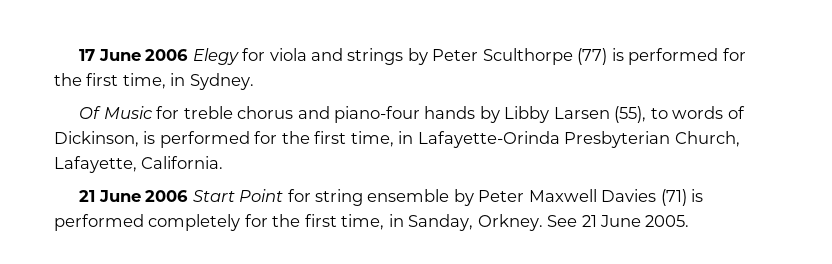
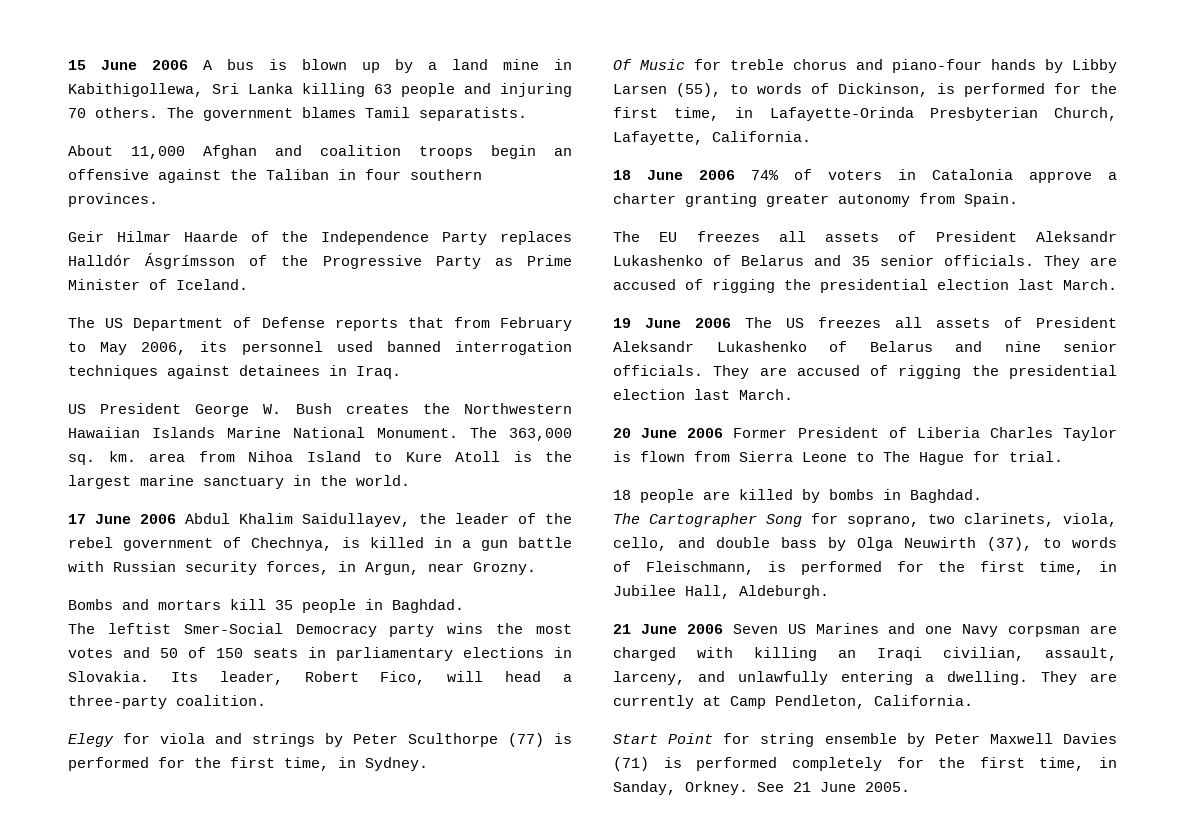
[79,49,189,61] 17 June 2006 -> [68,59,572,73] [68,83,572,97] [68,107,527,121] [68,145,572,159] [68,169,482,183] [68,193,158,207] [68,231,572,245] [68,253,572,269] [68,279,248,290] [68,317,572,331] [68,341,572,355] [68,365,401,379] [68,403,572,417] [68,427,572,441] [68,451,572,465] [68,475,410,489] [68,513,572,527] [68,537,572,551] [68,561,536,575] [68,599,464,613] [68,623,572,637] [68,647,572,661] [68,671,572,685] [68,695,266,709] 15 June 2006 A bus is blown up by a land mine in Kabithigollewa, Sri Lanka killing 63 people and injuring 70 others. The government blames Tamil separatists. // About 11,000 Afghan and coalition troops begin an offensive against the Taliban in four southern provinces. // Geir Hilmar Haarde of the Independence Party replaces Halldór Ásgrímsson of the Progressive Party as Prime Minister of Iceland. // The US Department of Defense reports that from February to May 2006, its personnel used banned interrogation techniques against detainees in Iraq. // US President George W. Bush creates the Northwestern Hawaiian Islands Marine National Monument. The 363,000 sq. km. area from Nihoa Island to Kure Atoll is the largest marine sanctuary in the world. // 17 June 2006 Abdul Khalim Saidullayev, the leader of the rebel government of Chechnya, is killed in a gun battle with Russian security forces, in Argun, near Grozny. // Bombs and mortars kill 35 people in Baghdad. // The leftist Smer-Social Democracy party wins the most votes and 50 of 150 seats in parliamentary elections in Slovakia. Its leader, Robert Fico, will head a three-party coalition. //
[79,190,189,202] 21 June 2006 -> [613,169,1117,183] [613,193,1018,207] [613,231,1117,242] [613,255,1117,269] [613,279,1117,293] [613,317,1117,328] [613,341,1117,352] [613,365,1117,379] [613,389,793,400] [613,427,1117,441] [613,451,1063,465] [613,489,982,503] [613,513,1117,527] [613,537,1117,551] [613,561,1117,575] [613,585,829,599] [613,623,1117,637] [613,647,1117,661] [613,671,1117,685] [613,695,973,709] 18 June 2006 74% of voters in Catalonia approve a charter granting greater autonomy from Spain. // The EU freezes all assets of President Aleksandr Lukashenko of Belarus and 35 senior officials. They are accused of rigging the presidential election last March. // 19 June 2006 The US freezes all assets of President Aleksandr Lukashenko of Belarus and nine senior officials. They are accused of rigging the presidential election last March. // 20 June 2006 Former President of Liberia Charles Taylor is flown from Sierra Leone to The Hague for trial. // 18 people are killed by bombs in Baghdad. // The Cartographer Song for soprano, two clarinets, viola, cello, and double bass by Olga Neuwirth (37), to words of Fleischmann, is performed for the first time, in Jubilee Hall, Aldeburgh. // 21 June 2006 Seven US Marines and one Navy corpsman are charged with killing an Iraqi civilian, assault, larceny, and unlawfully entering a dwelling. They are currently at Camp Pendleton, California. //

